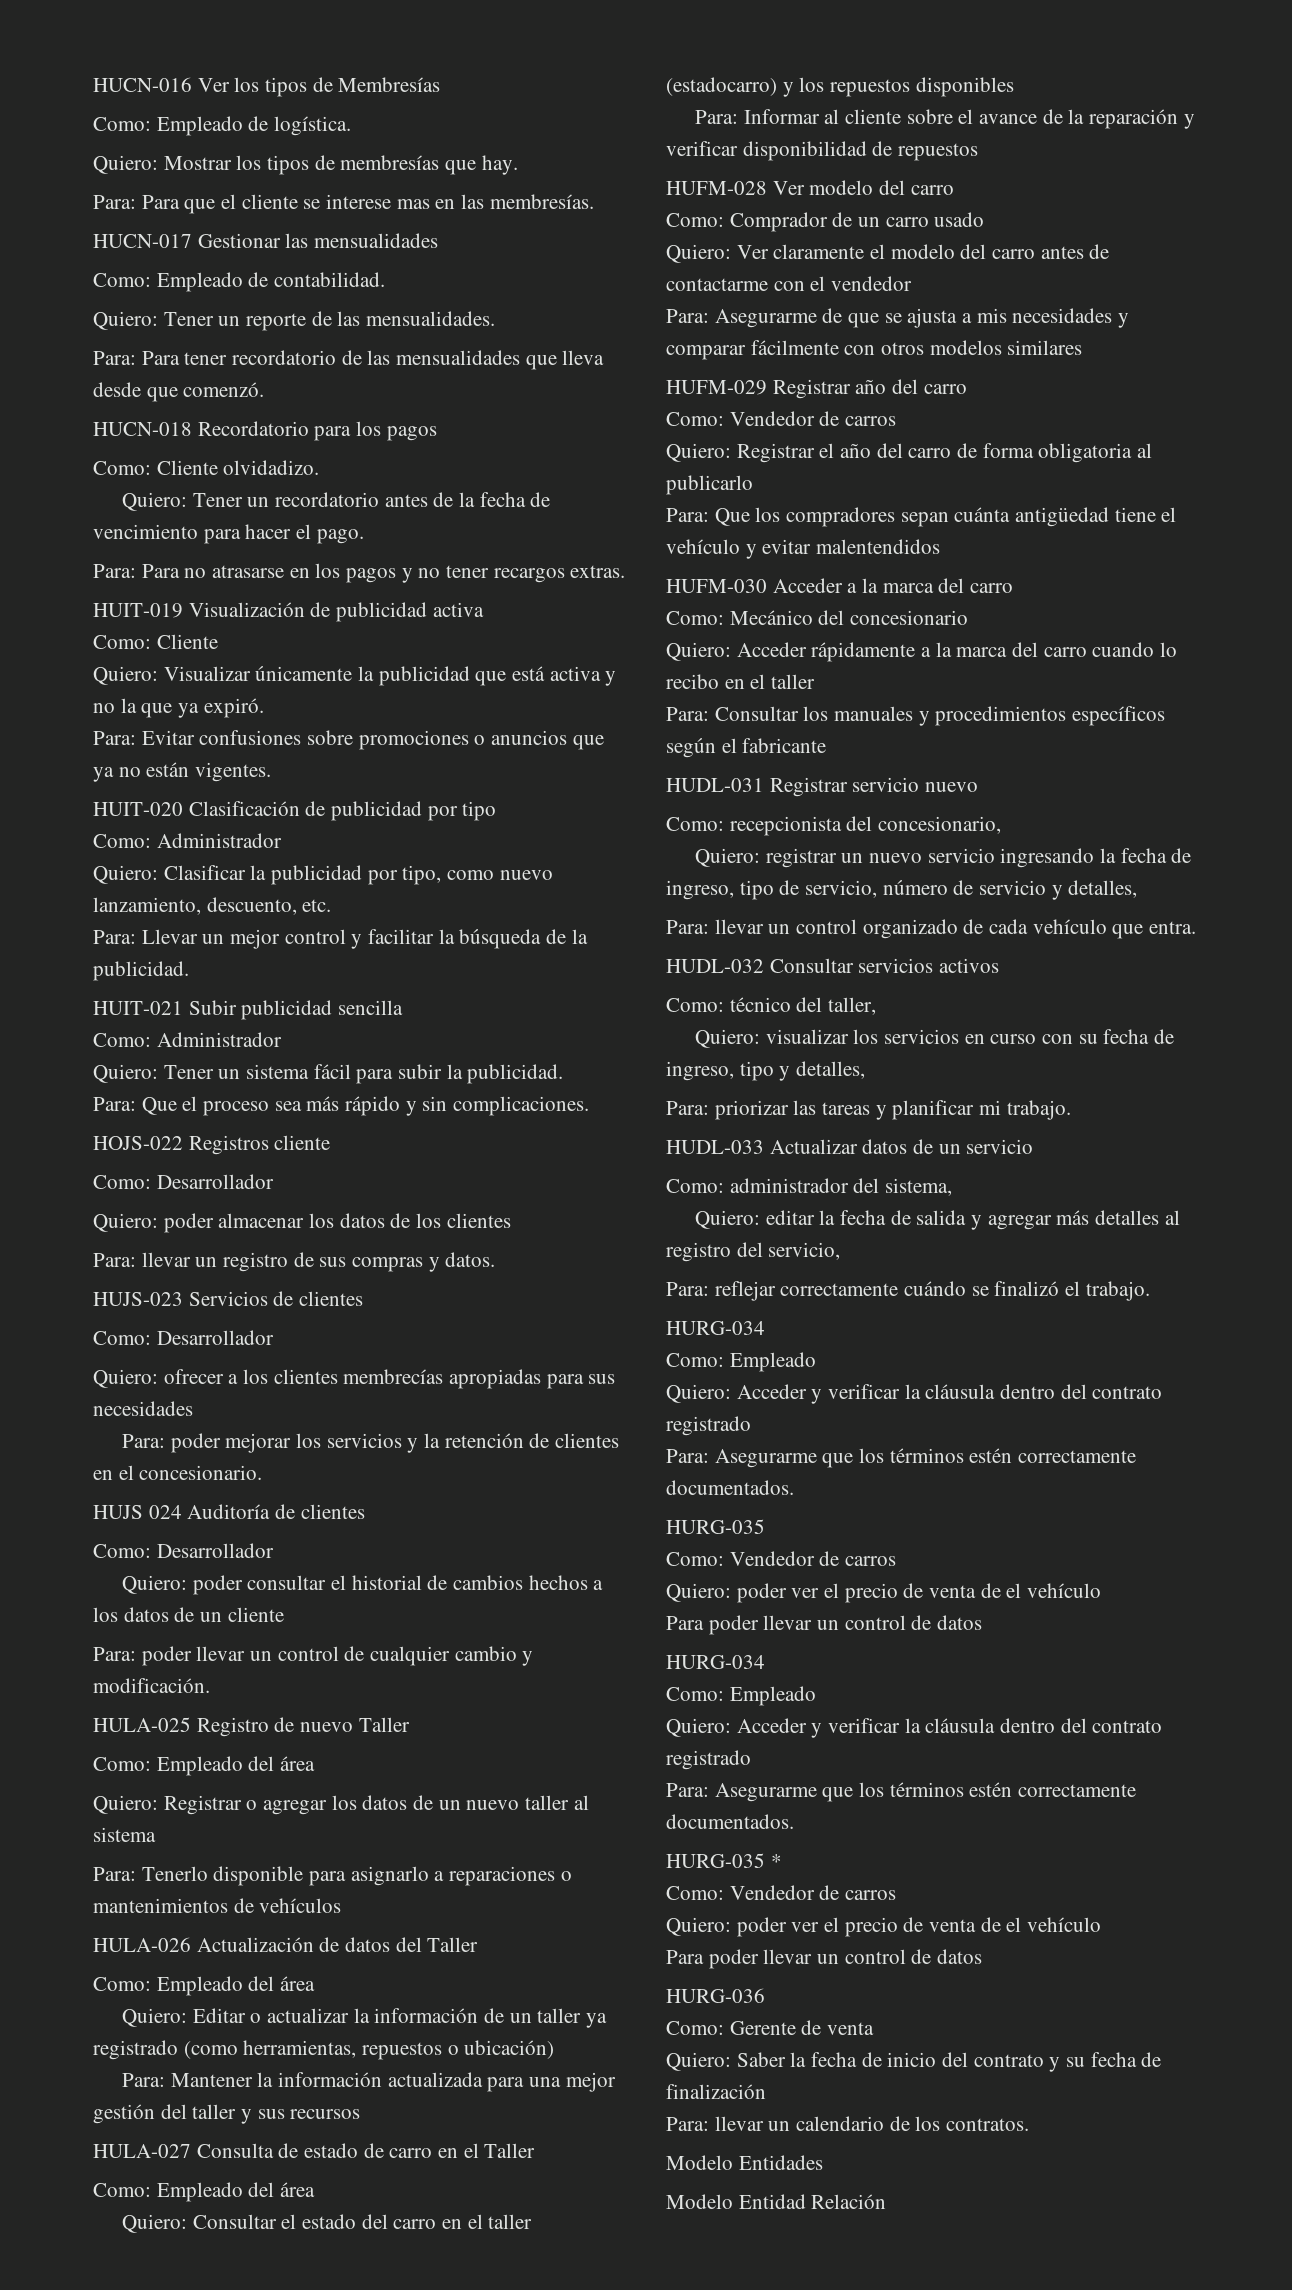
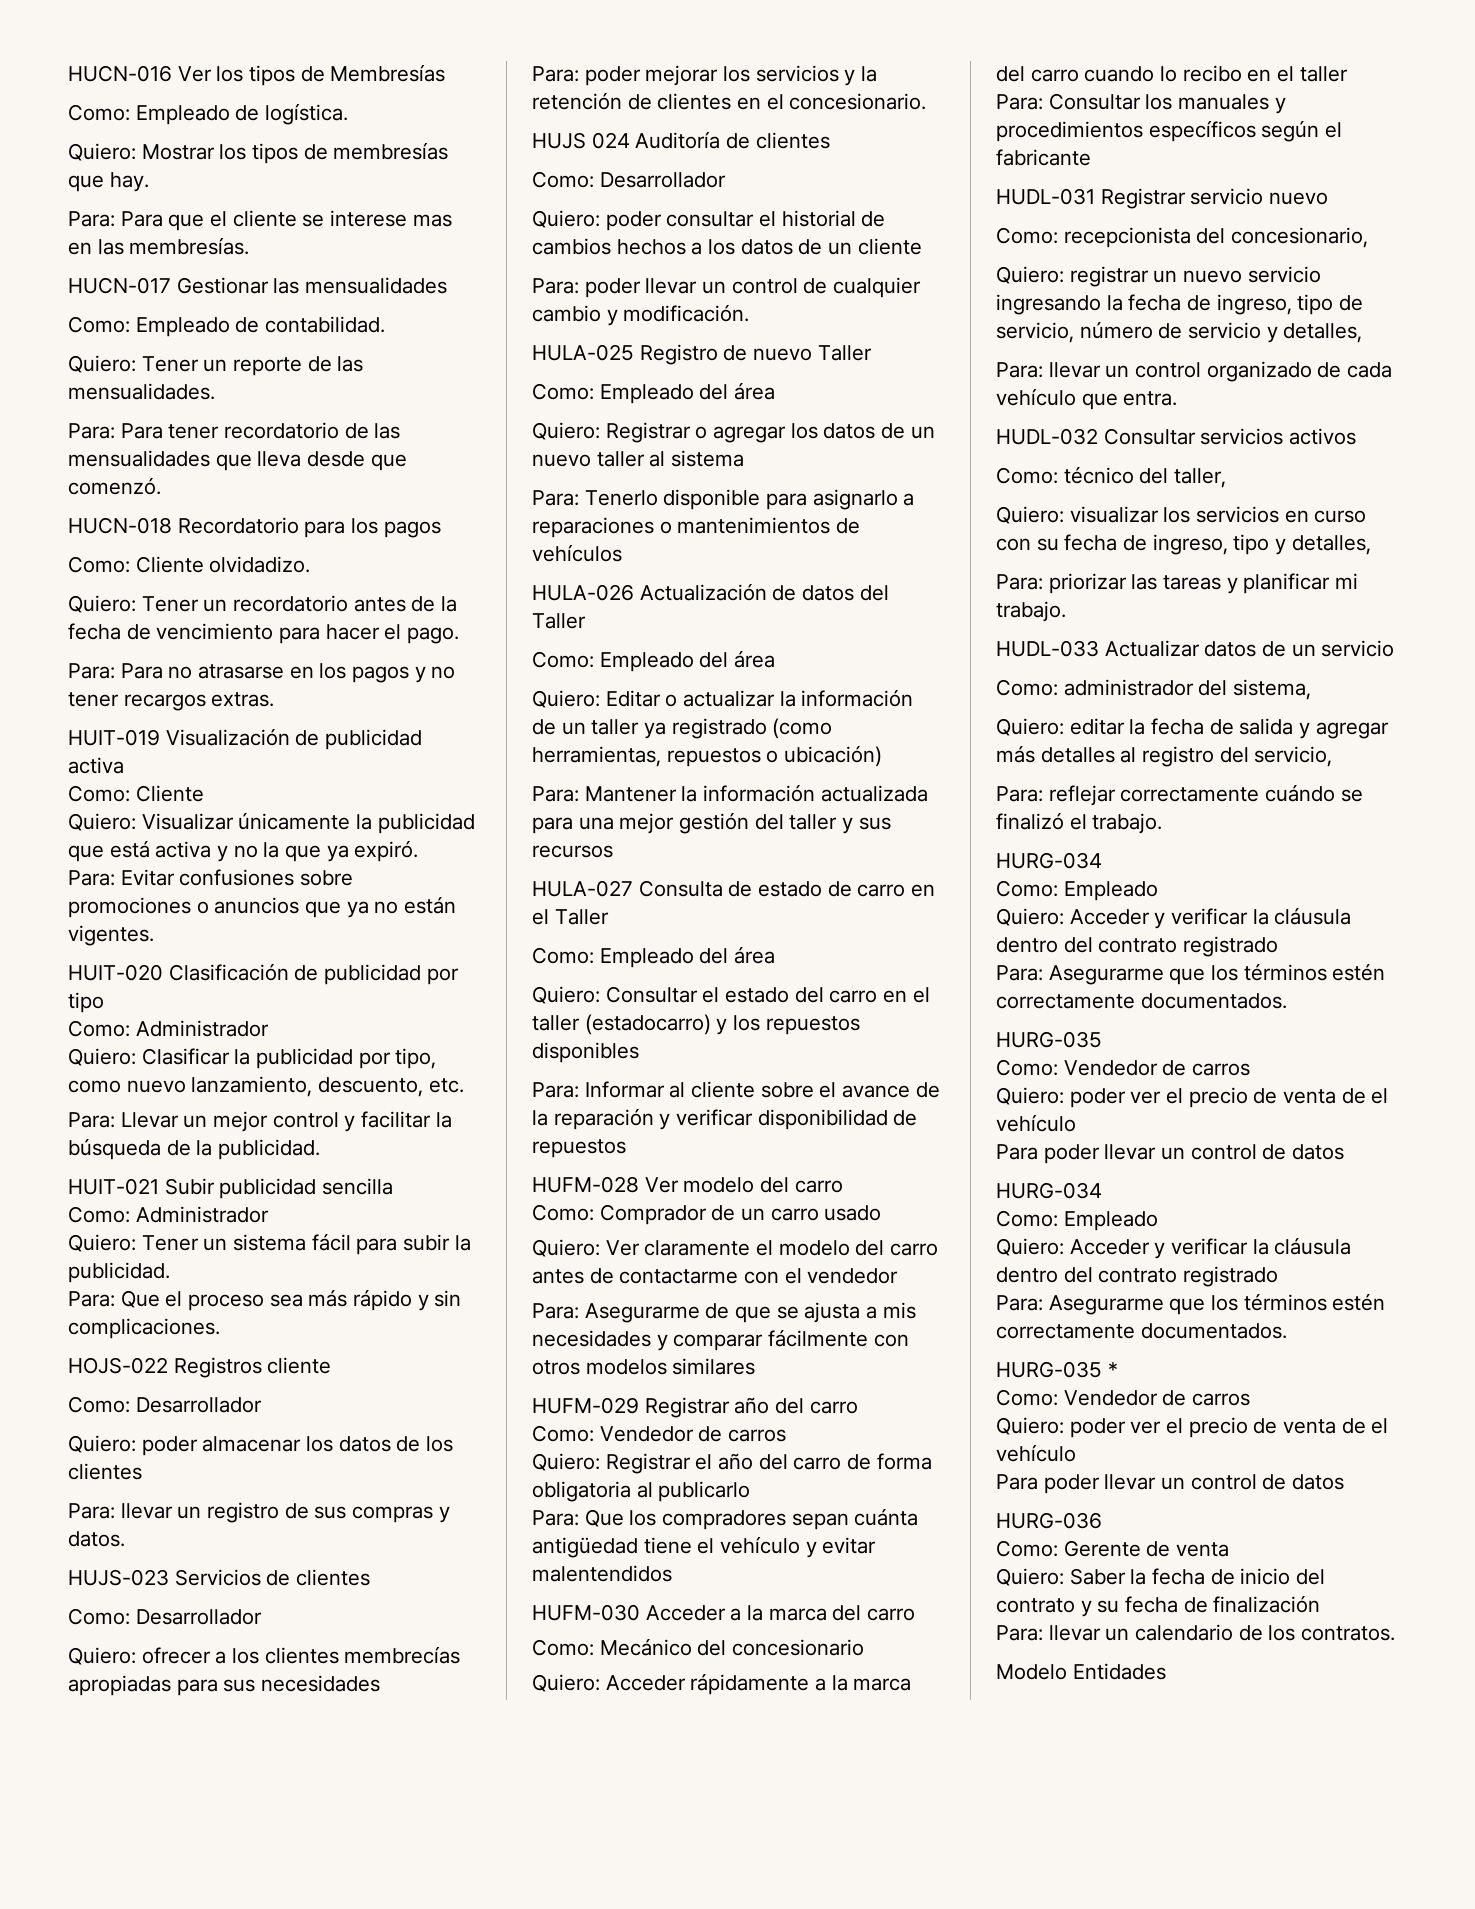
[666,2194,887,2209] // Modelo Entidad Relación -> (1166, 1671) none

